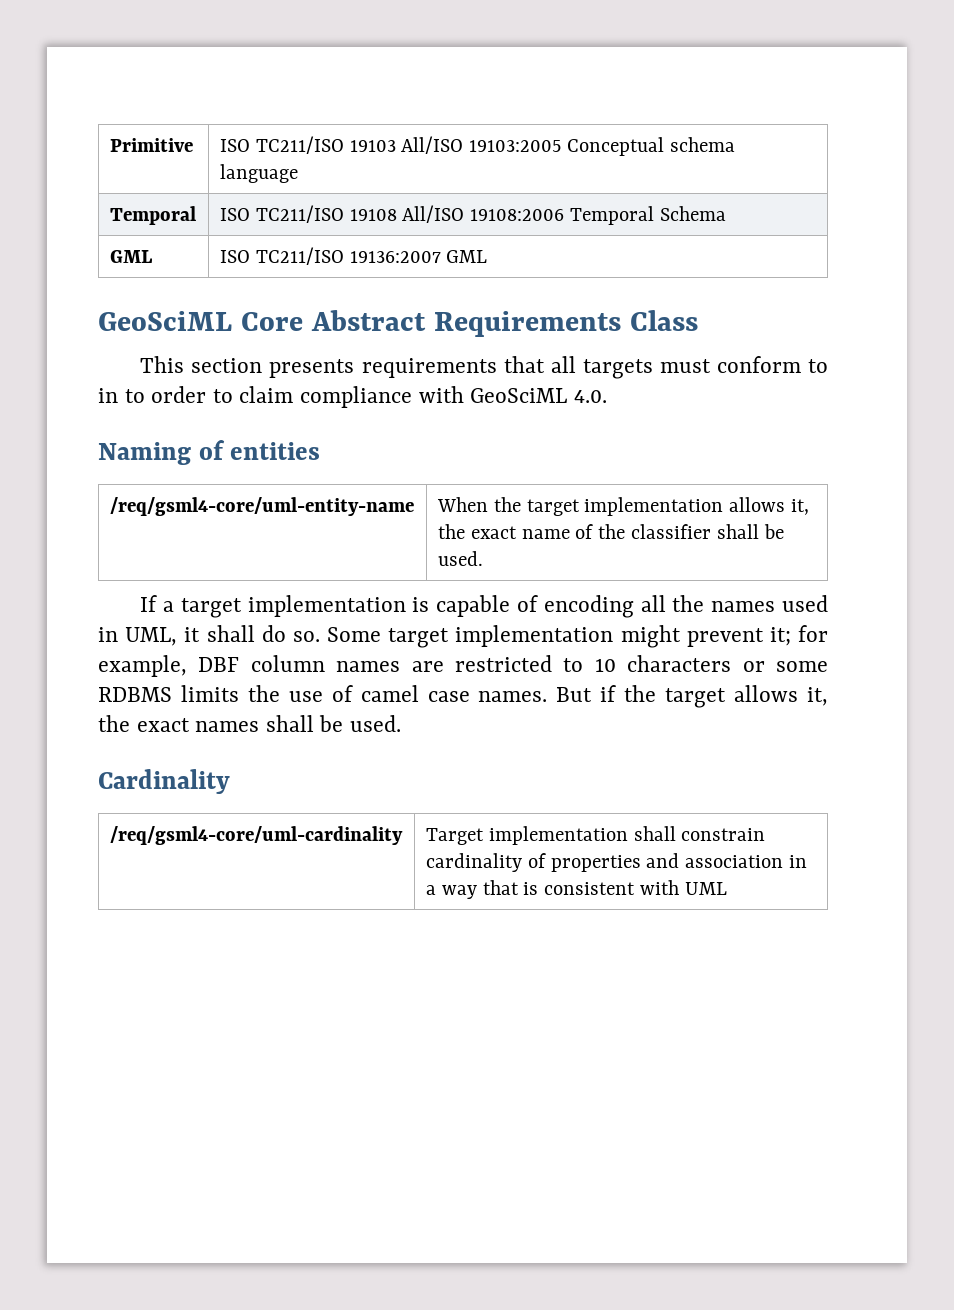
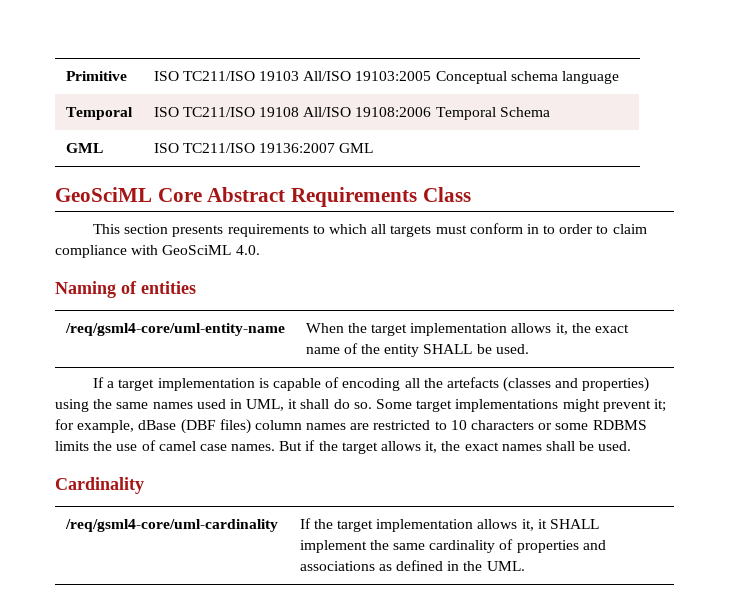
[503,356,545,373] that -> [312,224,367,234] to which
[808,359,828,373] to -> (523, 228) none
[631,524,760,539] classifier shall -> [384,344,473,357] entity SHALL
(705, 603) none -> [446,377,650,392] [55,399,149,412] artefacts (classes and properties) using the same
[455,625,614,647] implementation -> [455,399,559,412] implementations
[198,657,240,672] DBF -> [138,419,251,434] dBase (DBF files)
[425,826,766,845] [425,853,808,872] [425,880,728,899] Target implementation shall constrain cardinality of properties and association in a way that is consistent with UML -> [299,518,599,532] [299,539,606,553] [299,560,525,571] If the target implementation allows it, it SHALL implement the same cardinality of properties and associations as defined in the UML.

